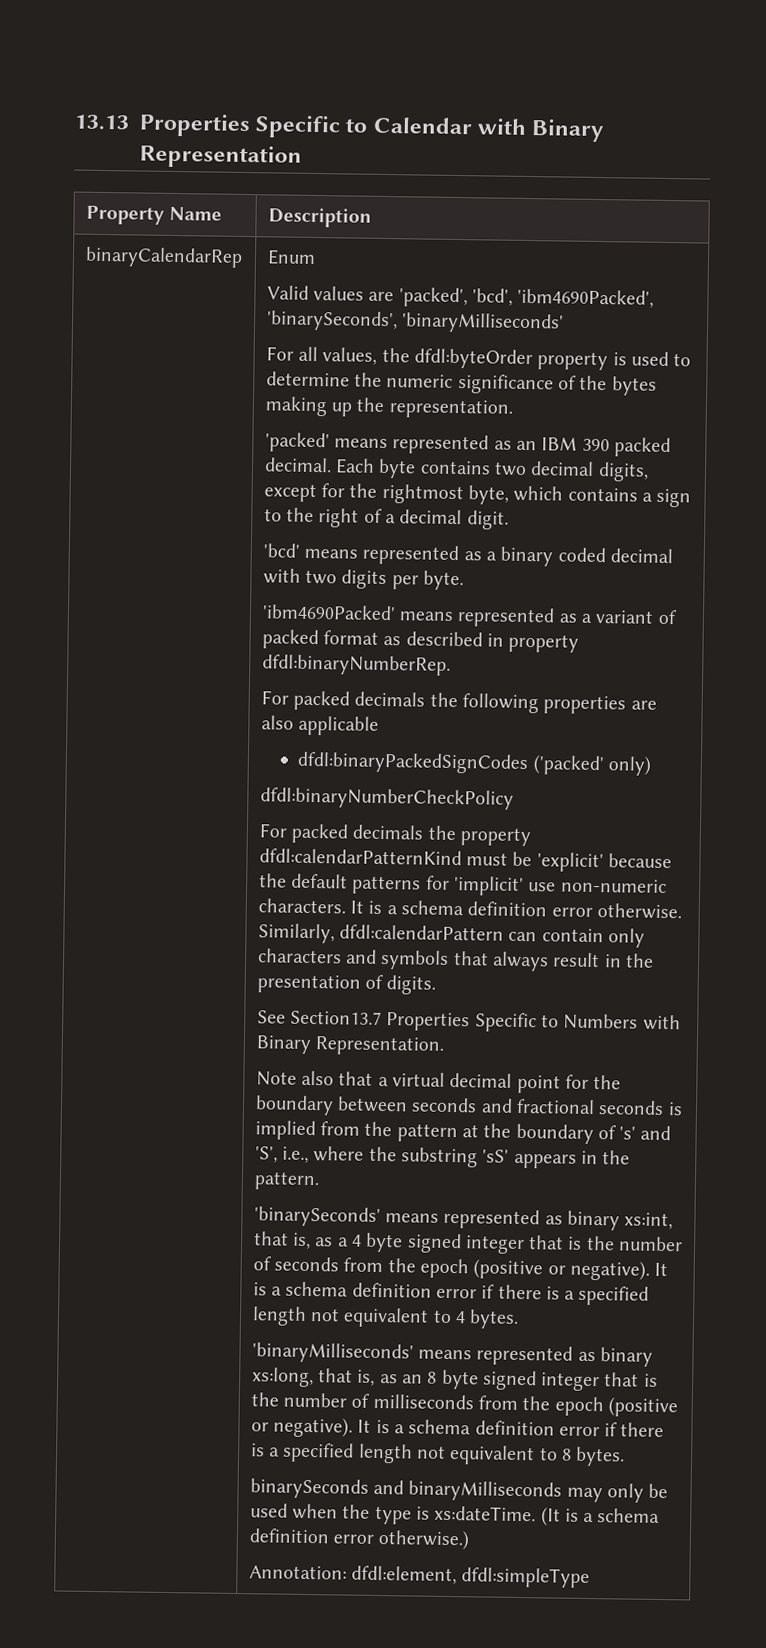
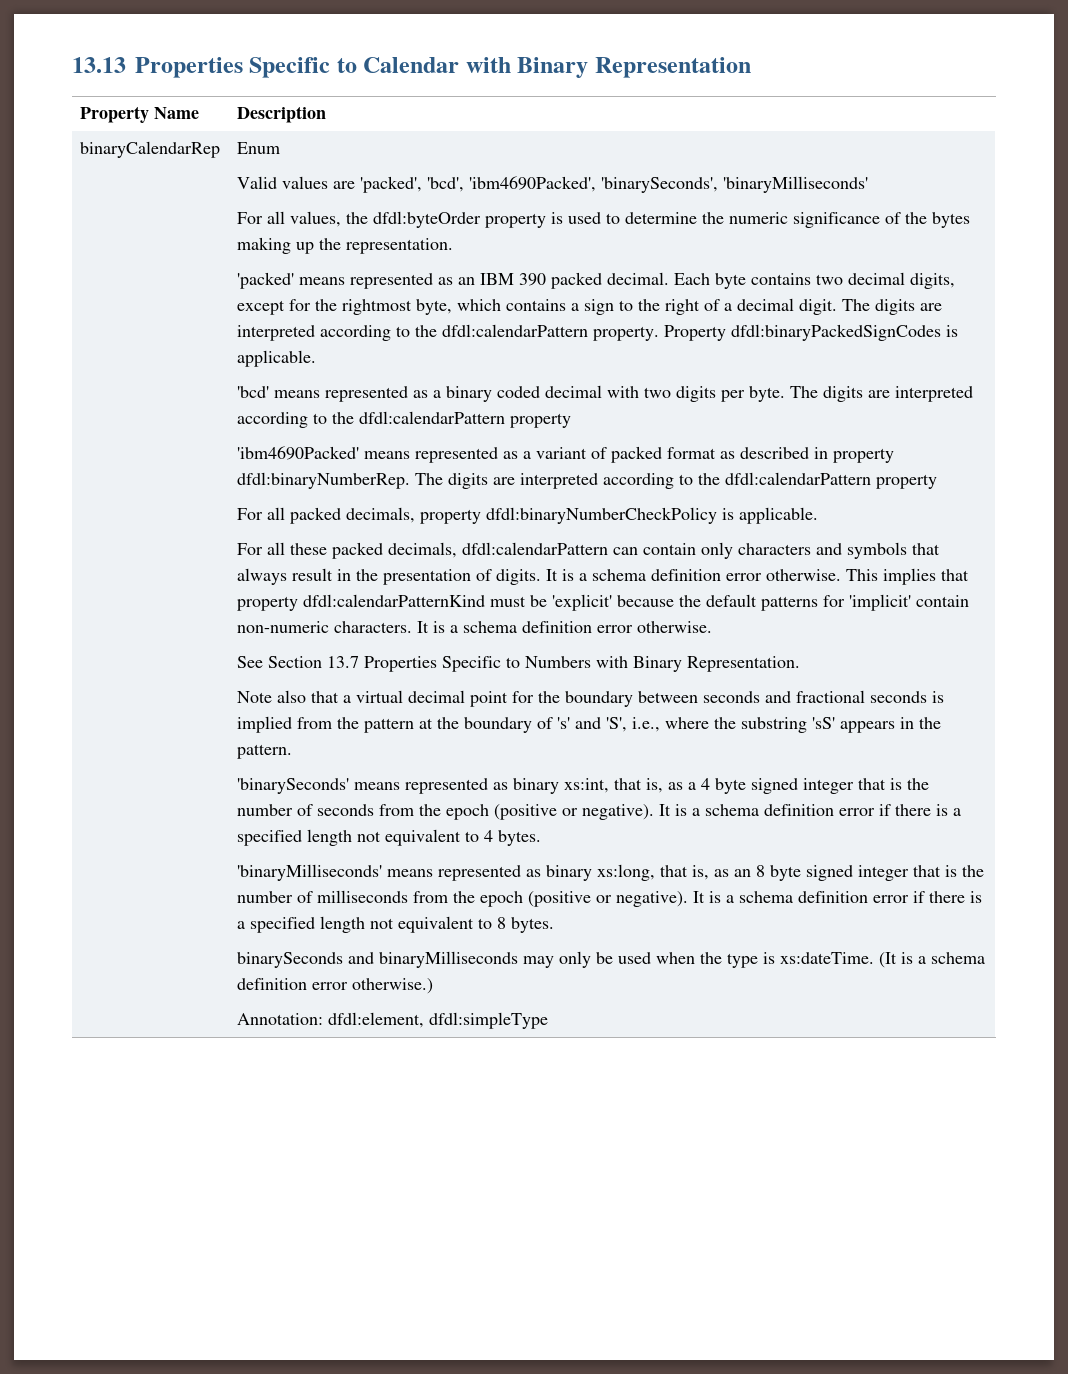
(509, 520) none -> [842,299,943,315] [237,324,959,341] [237,350,317,367] The digits are interpreted according to the dfdl:calendarPattern property. Property dfdl:binaryPackedSignCodes is applicable.
(464, 580) none -> [790,386,974,402] [237,411,572,428] The digits are interpreted according to the dfdl:calendarPattern property
[260,690,657,715] [260,715,380,736] [297,751,651,776] // For packed decimals the following properties are also applicable // dfdl:binaryPackedSignCodes ('packed' only) // -> [415,472,938,489] [237,507,482,524] The digits are interpreted according to the dfdl:calendarPattern property // For all packed decimals, property
[258,823,531,847] [258,848,672,873] [258,873,667,896] [257,898,682,920] [257,923,335,944] // For packed decimals the property dfdl:calendarPatternKind must be 'explicit' because the default patterns for 'implicit' use non-numeric characters. It is a schema definition error otherwise. Similarly, -> [722,507,819,524] [237,542,458,559] is applicable. // For all these packed decimals,
(437, 985) none -> [546,568,970,585] [237,594,970,611] [237,621,713,633] It is a schema definition error otherwise. This implies that property dfdl:calendarPatternKind must be 'explicit' because the default patterns for 'implicit' contain non-numeric characters. It is a schema definition error otherwise.
[290,1010,383,1026] Section13.7 -> [268,656,360,668] Section 13.7

